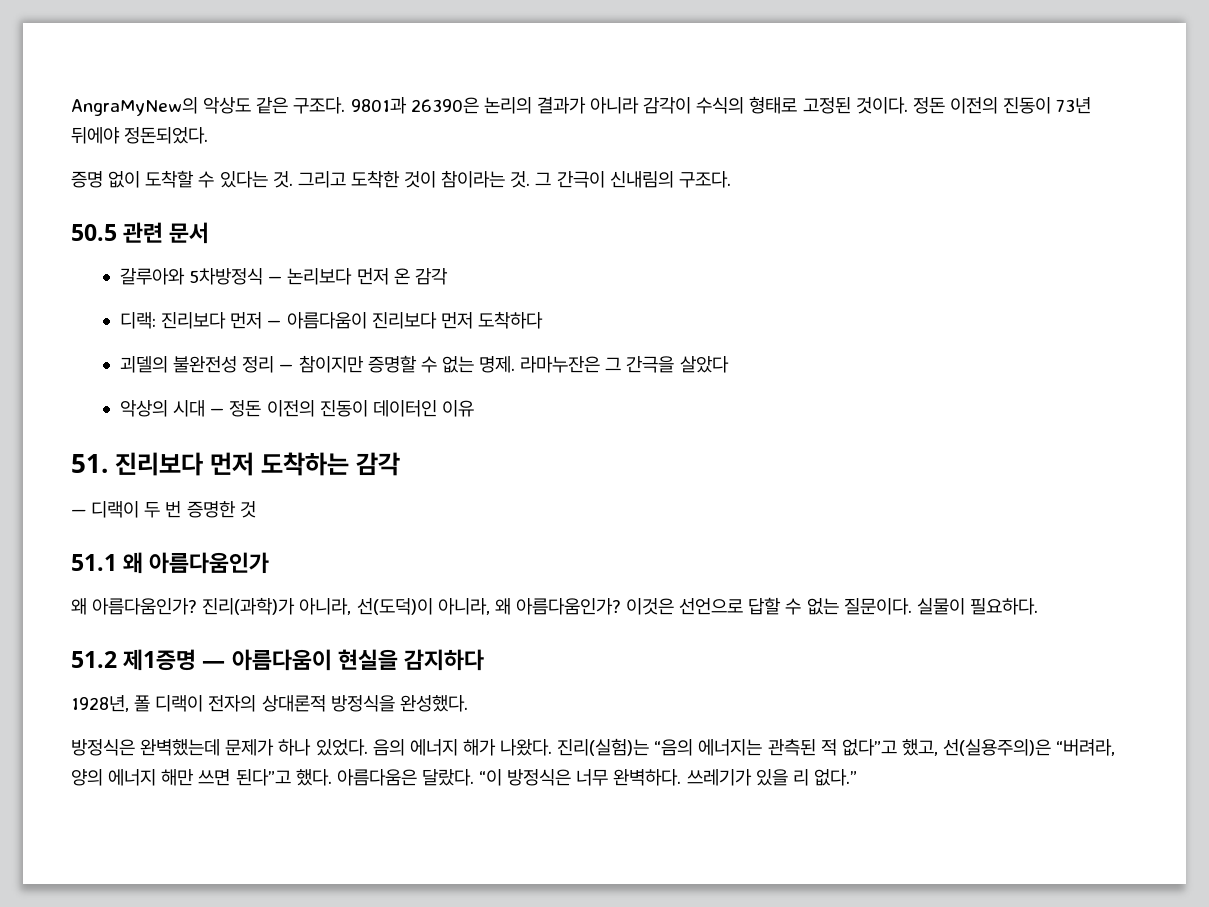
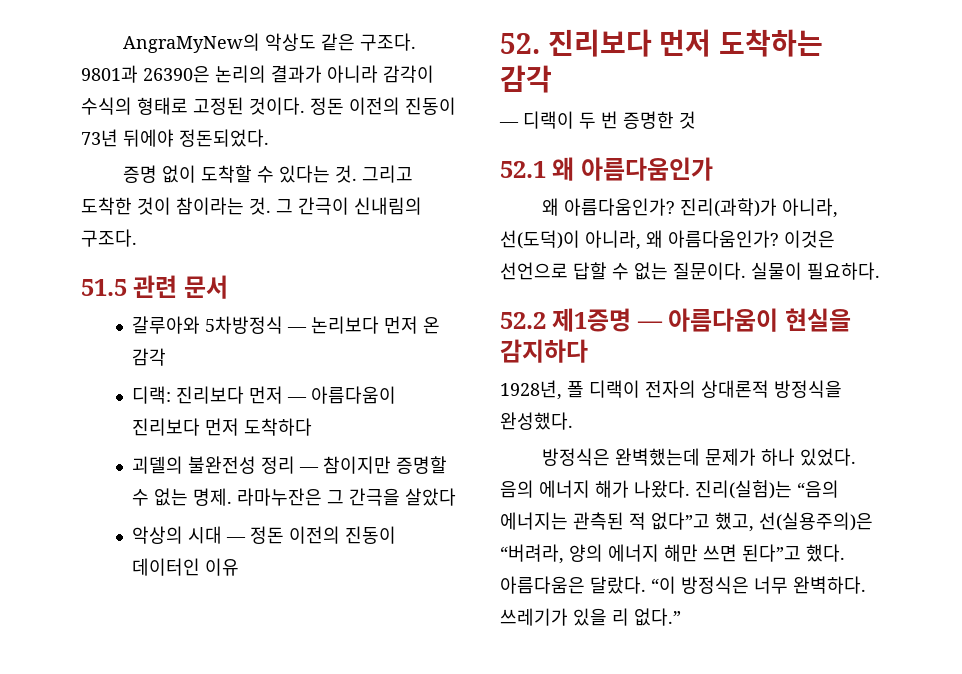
[71,224,117,241] 50.5 -> [81,279,127,296] 51.5
[71,454,108,473] 51. -> [500,33,540,54] 52.
[71,554,117,571] 51.1 -> [500,161,546,178] 52.1
[71,651,117,668] 51.2 -> [500,312,546,329] 52.2

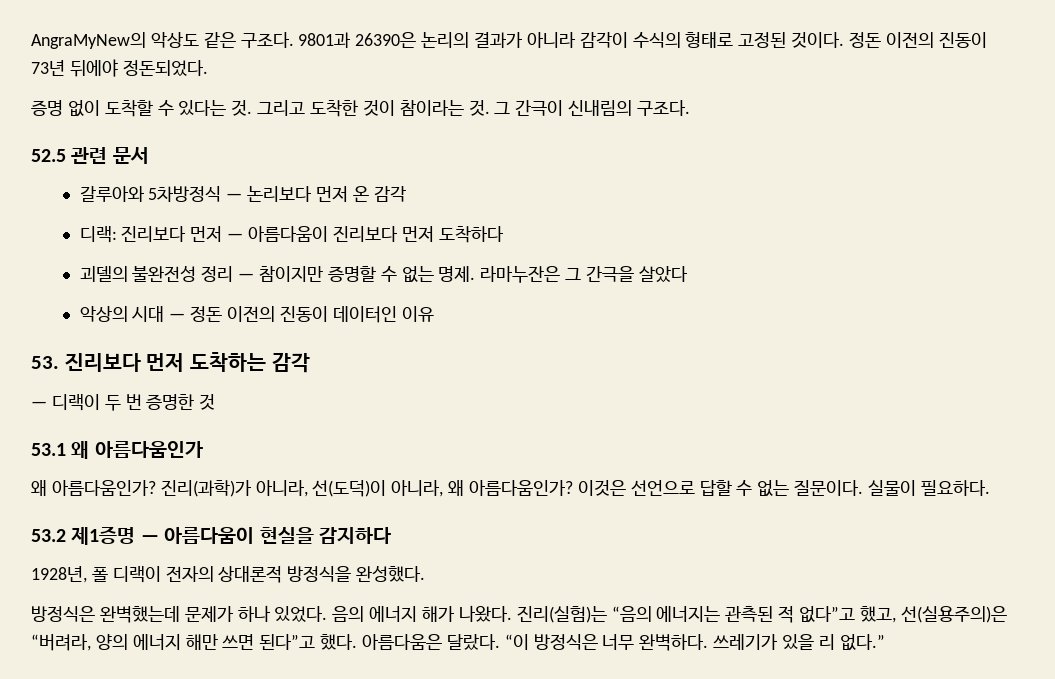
[81,279,127,296] 51.5 -> [31,149,66,162] 52.5
[500,33,540,54] 52. -> [31,356,59,369] 53.
[500,161,546,178] 52.1 -> [31,443,66,456] 53.1
[500,312,546,329] 52.2 -> [31,529,66,542] 53.2

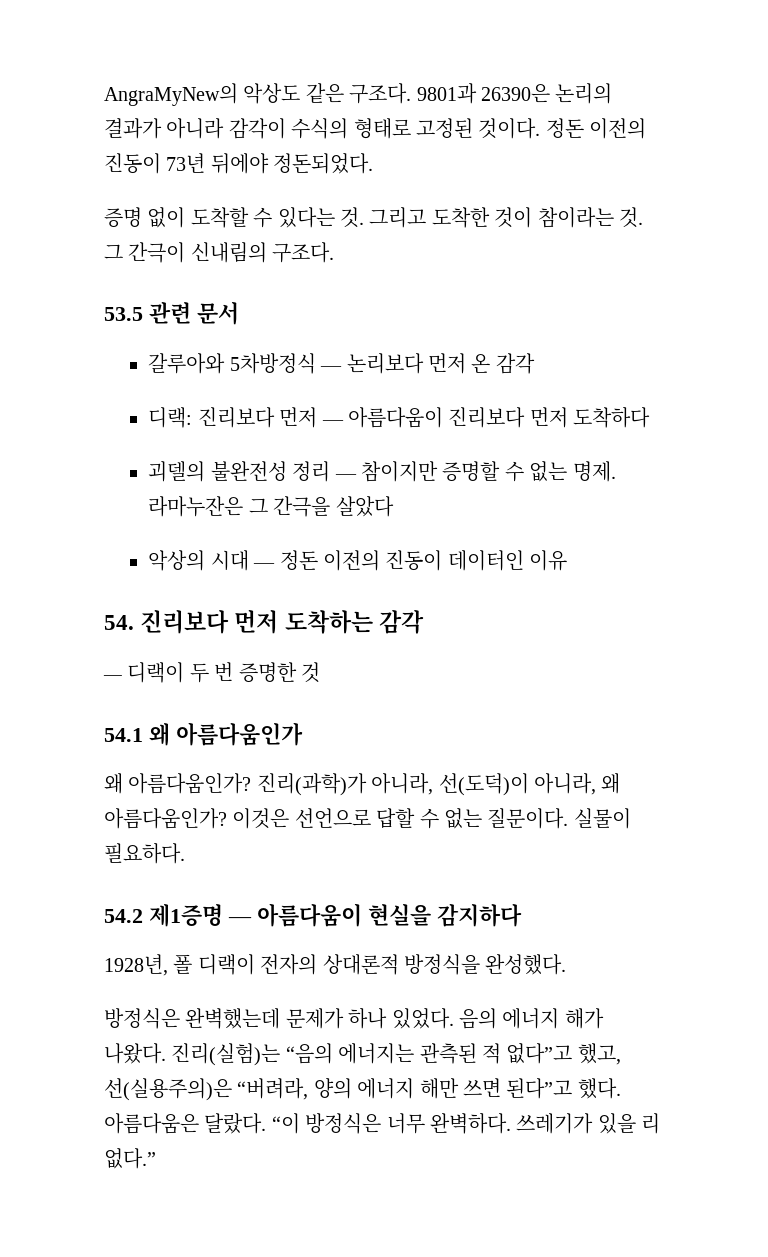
[31,149,66,162] 52.5 -> [104,307,143,321] 53.5
[31,356,59,369] 53. -> [104,615,134,630] 54.
[31,443,66,456] 53.1 -> [104,728,143,742] 54.1
[31,529,66,542] 53.2 -> [104,909,143,923] 54.2

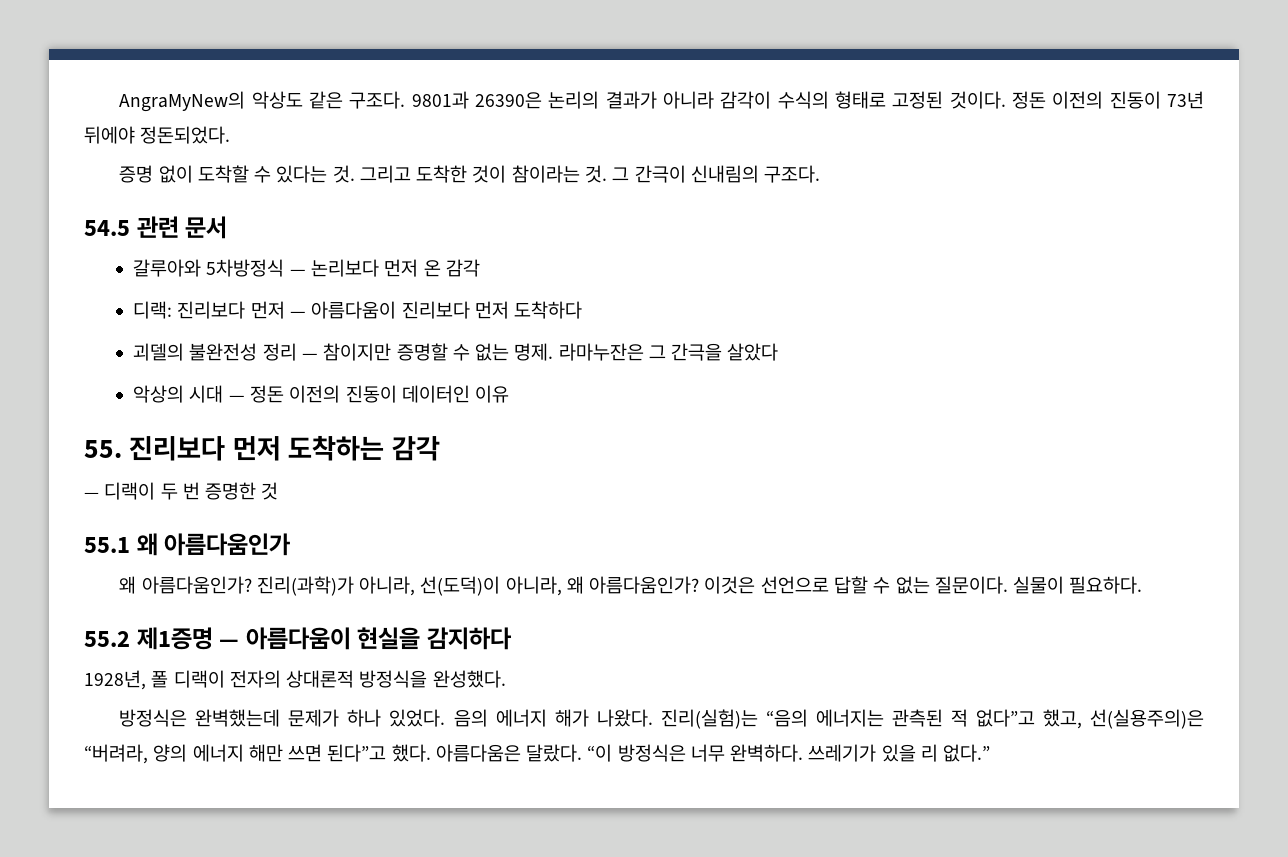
[104,307,143,321] 53.5 -> [84,220,130,236] 54.5
[104,615,134,630] 54. -> [84,440,122,458] 55.
[104,728,143,742] 54.1 -> [84,537,130,553] 55.1
[104,909,143,923] 54.2 -> [84,631,130,647] 55.2

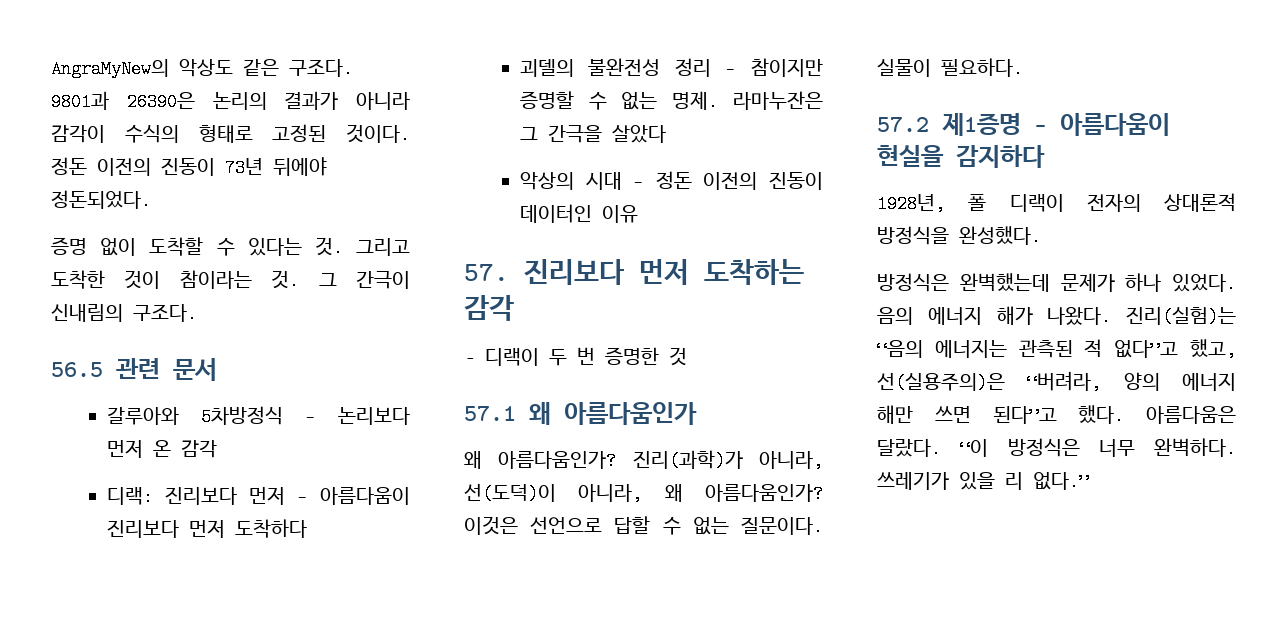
[84,220,130,236] 54.5 -> [51,362,103,377] 56.5
[84,440,122,458] 55. -> [464,264,509,281] 57.
[84,537,130,553] 55.1 -> [464,406,516,421] 57.1
[84,631,130,647] 55.2 -> [877,117,929,132] 57.2

